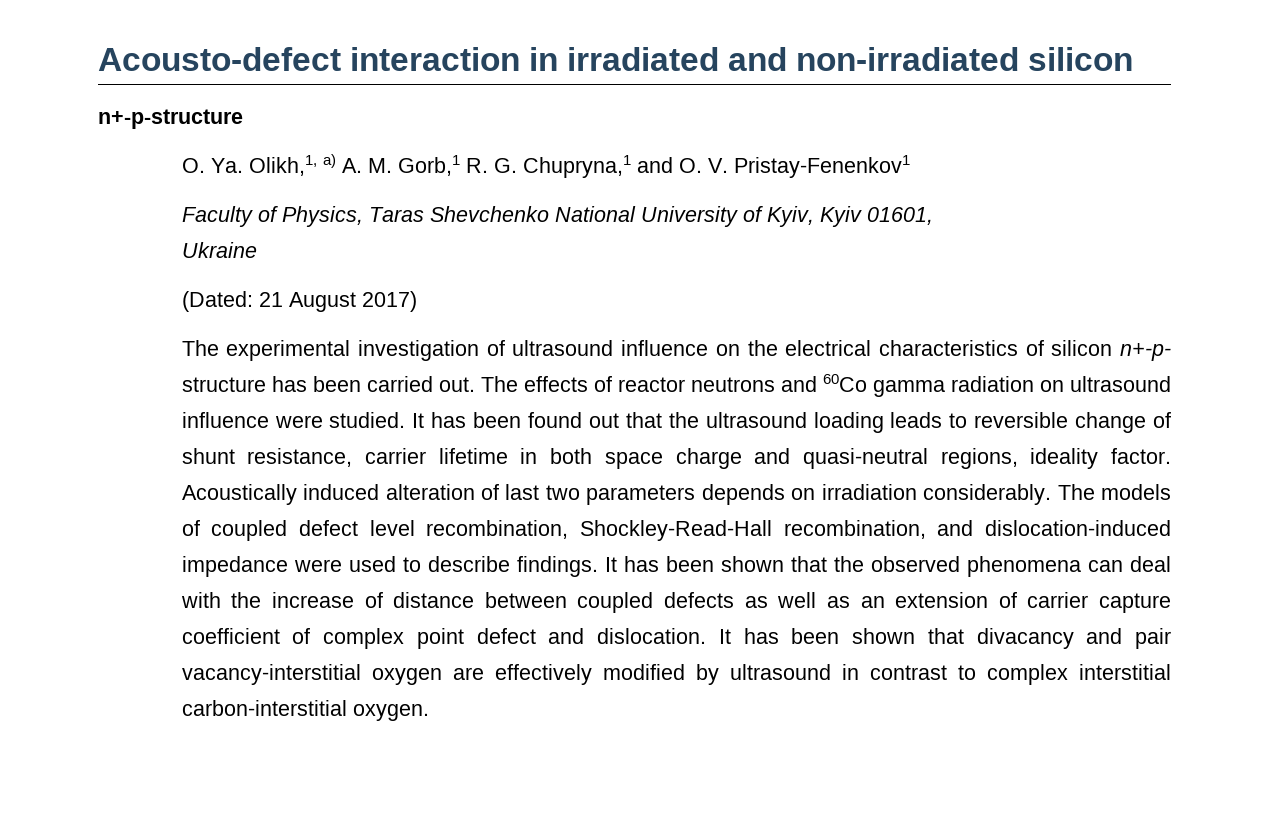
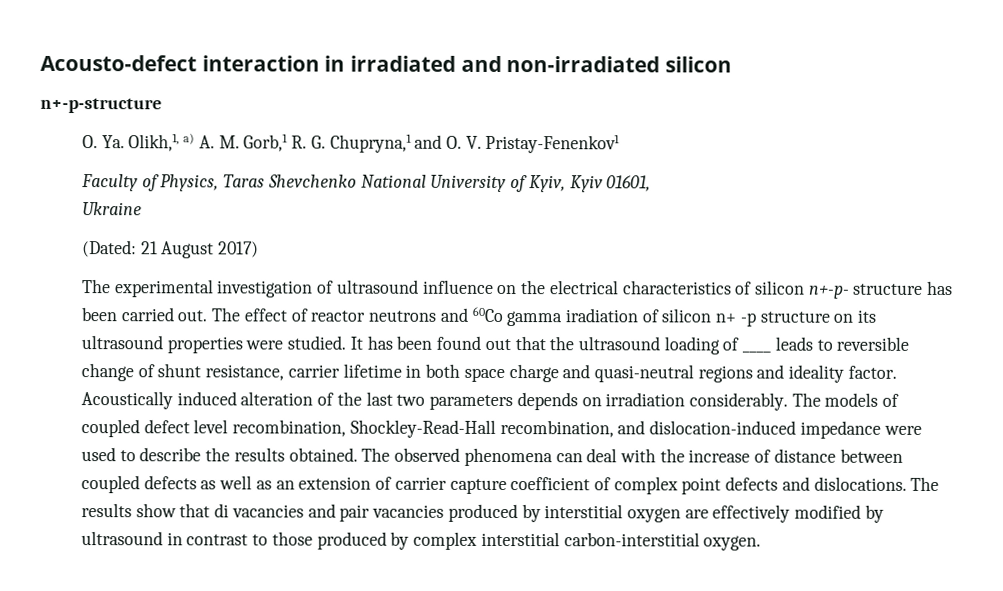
[523,376,588,392] effects -> [243,308,287,322] effect
[950,376,1171,392] [181,412,269,428] radiation on ultrasound influence -> [564,308,877,327] [80,335,243,354] iradiation of silicon n+ -p structure on its ultrasound properties
(884, 422) none -> [722,337,772,353] of ____
[940,448,1018,469] regions, -> [697,364,785,383] regions and
(500, 492) none -> [336,391,362,406] the
[516,556,864,577] findings. It has been shown that the -> [205,447,391,462] the results obtained. The
[476,628,1171,649] [181,664,361,685] defect and dislocation. It has been shown that divacancy and pair vacancy-interstitial -> [725,476,940,491] [80,503,624,523] defects and dislocations. The results show that di vacancies and pair vacancies produced by interstitial
(976, 672) none -> [271,531,410,550] those produced by

